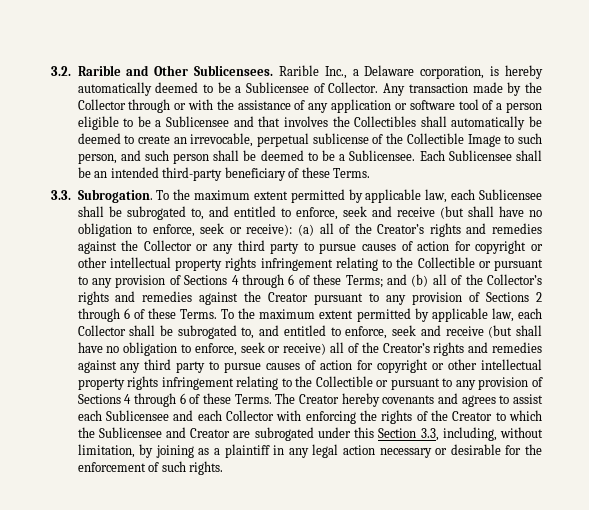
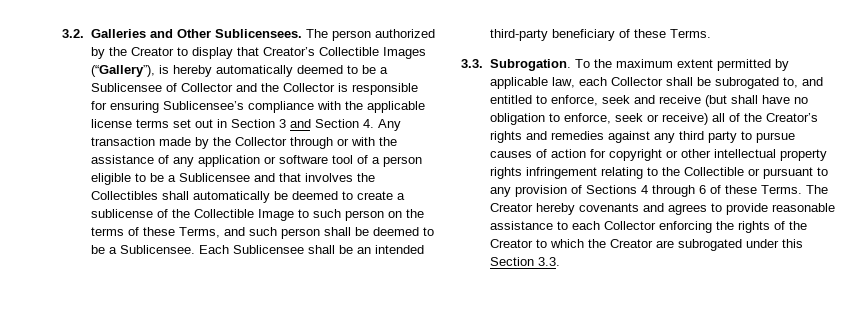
[77,65,121,76] Rarible -> [90,29,146,38] Galleries
[278,65,485,79] Rarible Inc., a Delaware corporation, -> [305,29,435,41] [90,47,426,59] [90,65,155,77] The person authorized by the Creator to display that Creator’s Collectible Images (“Gallery”),
[328,82,379,93] Collector. -> [180,83,418,95] [90,101,425,113] [90,119,374,128] Collector and the Collector is responsible for ensuring Sublicensee’s compliance with the applicable license terms set out in Section 3 and Section 4.
[173,133,310,147] an irrevocable, perpetual -> [396,193,405,200] a
[77,153,117,164] person, -> [344,209,424,221] [90,227,220,238] person on the terms of these Terms,
[479,189,543,200] [77,206,542,220] [77,223,543,237] [77,240,543,254] [77,257,543,271] [77,274,542,288] [77,291,542,305] [77,308,543,322] Sublicensee shall be subrogated to, and entitled to enforce, seek and receive (but shall have no obligation to enforce, seek or receive): (a) all of the Creator’s rights and remedies against the Collector or any third party to pursue causes of action for copyright or other intellectual property rights infringement relating to the Collectible or pursuant to any provision of Sections 4 through 6 of these Terms; and (b) all of the Collector’s rights and remedies against the Creator pursuant to any provision of Sections 2 through 6 of these Terms. To the maximum extent permitted by applicable law, each -> (607, 81) none
[513,394,543,404] [77,410,302,421] assist each Sublicensee and each Collector with -> [725,203,835,215] [489,221,656,230] provide reasonable assistance to each Collector
[98,427,186,438] Sublicensee and -> (606, 243) none
[420,427,544,441] [77,444,542,458] [77,461,224,475] 3.3, including, without limitation, by joining as a plaintiff in any legal action necessary or desirable for the enforcement of such rights. -> [537,257,560,266] 3.3.

